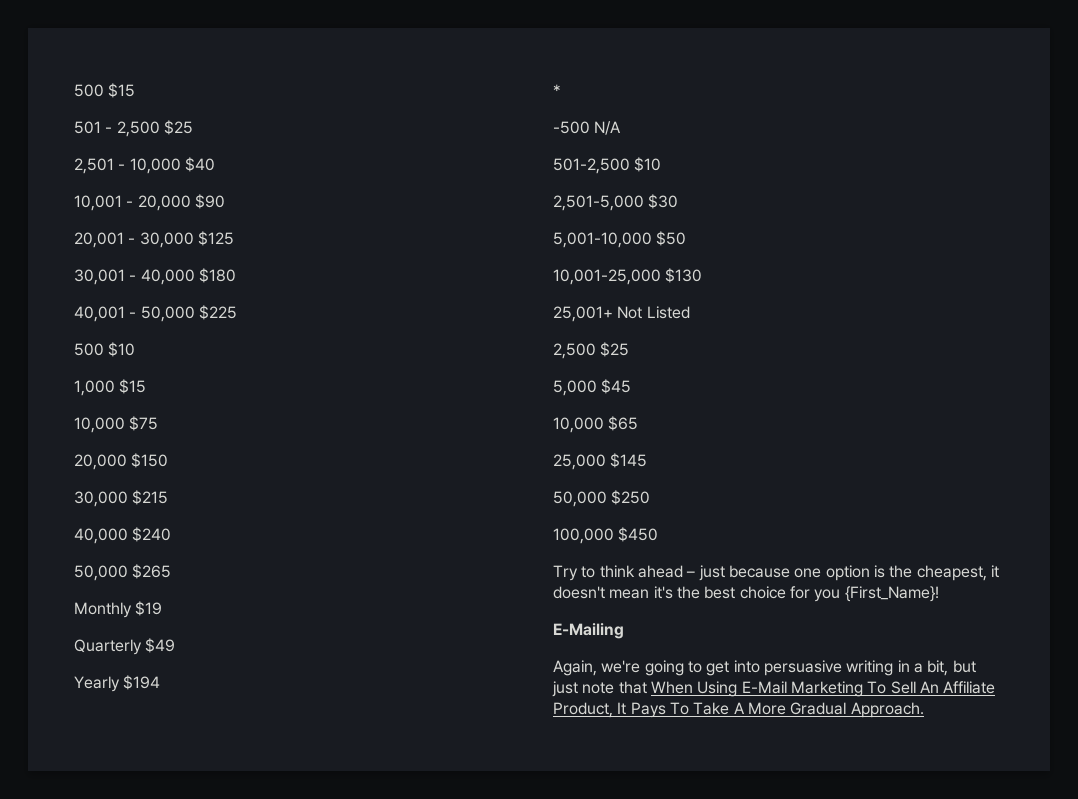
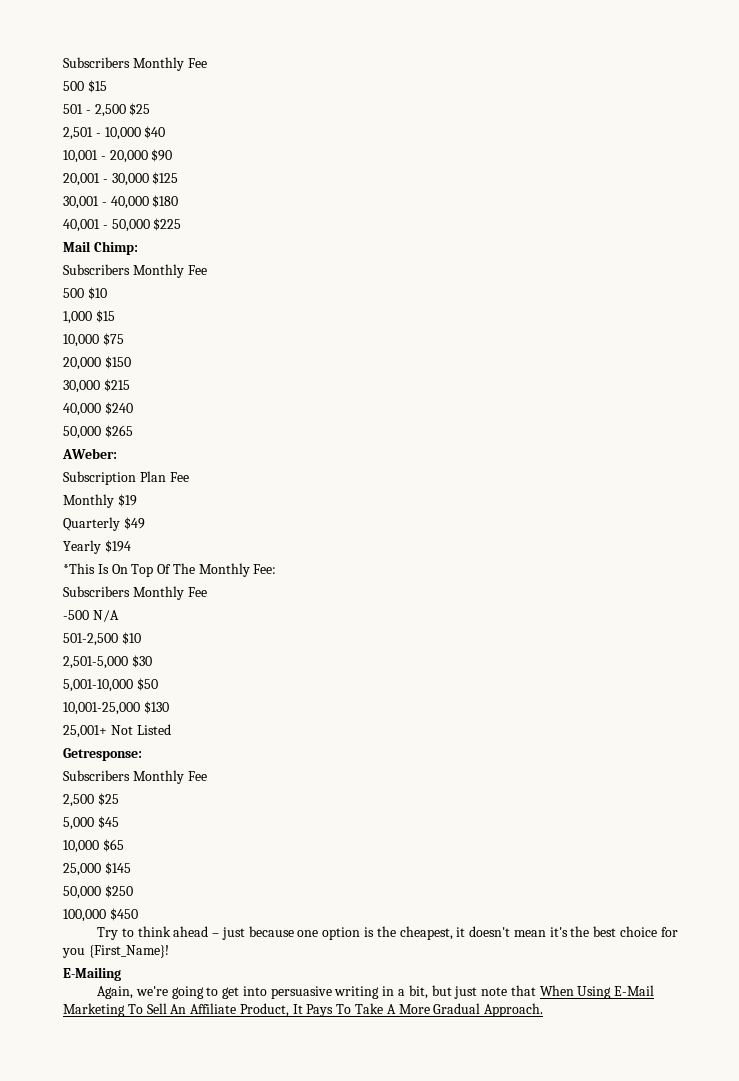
(74, 90) none -> [63,57,207,71] Subscribers Monthly Fee //
(237, 312) none -> [63,241,138,255] [63,264,207,278] // Mail Chimp: // Subscribers Monthly Fee
(172, 571) none -> [62,448,117,459] [63,471,189,485] // AWeber: // Subscription Plan Fee
[553,84,561,96] * -> [63,563,277,577] [63,586,207,600] *This Is On Top Of The Monthly Fee: // Subscribers Monthly Fee
(690, 312) none -> [63,748,142,761] [63,770,207,784] // Getresponse: // Subscribers Monthly Fee

